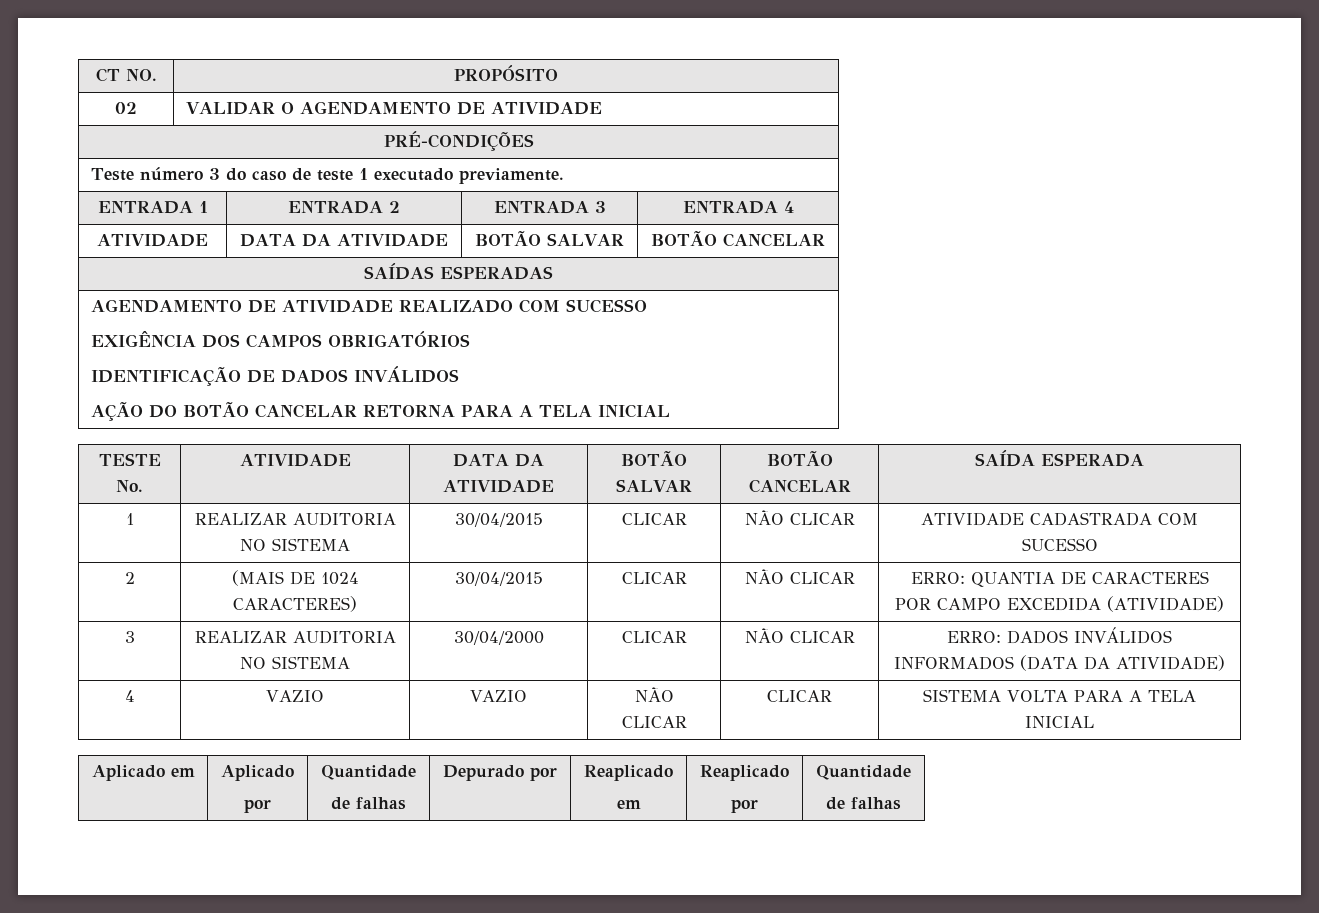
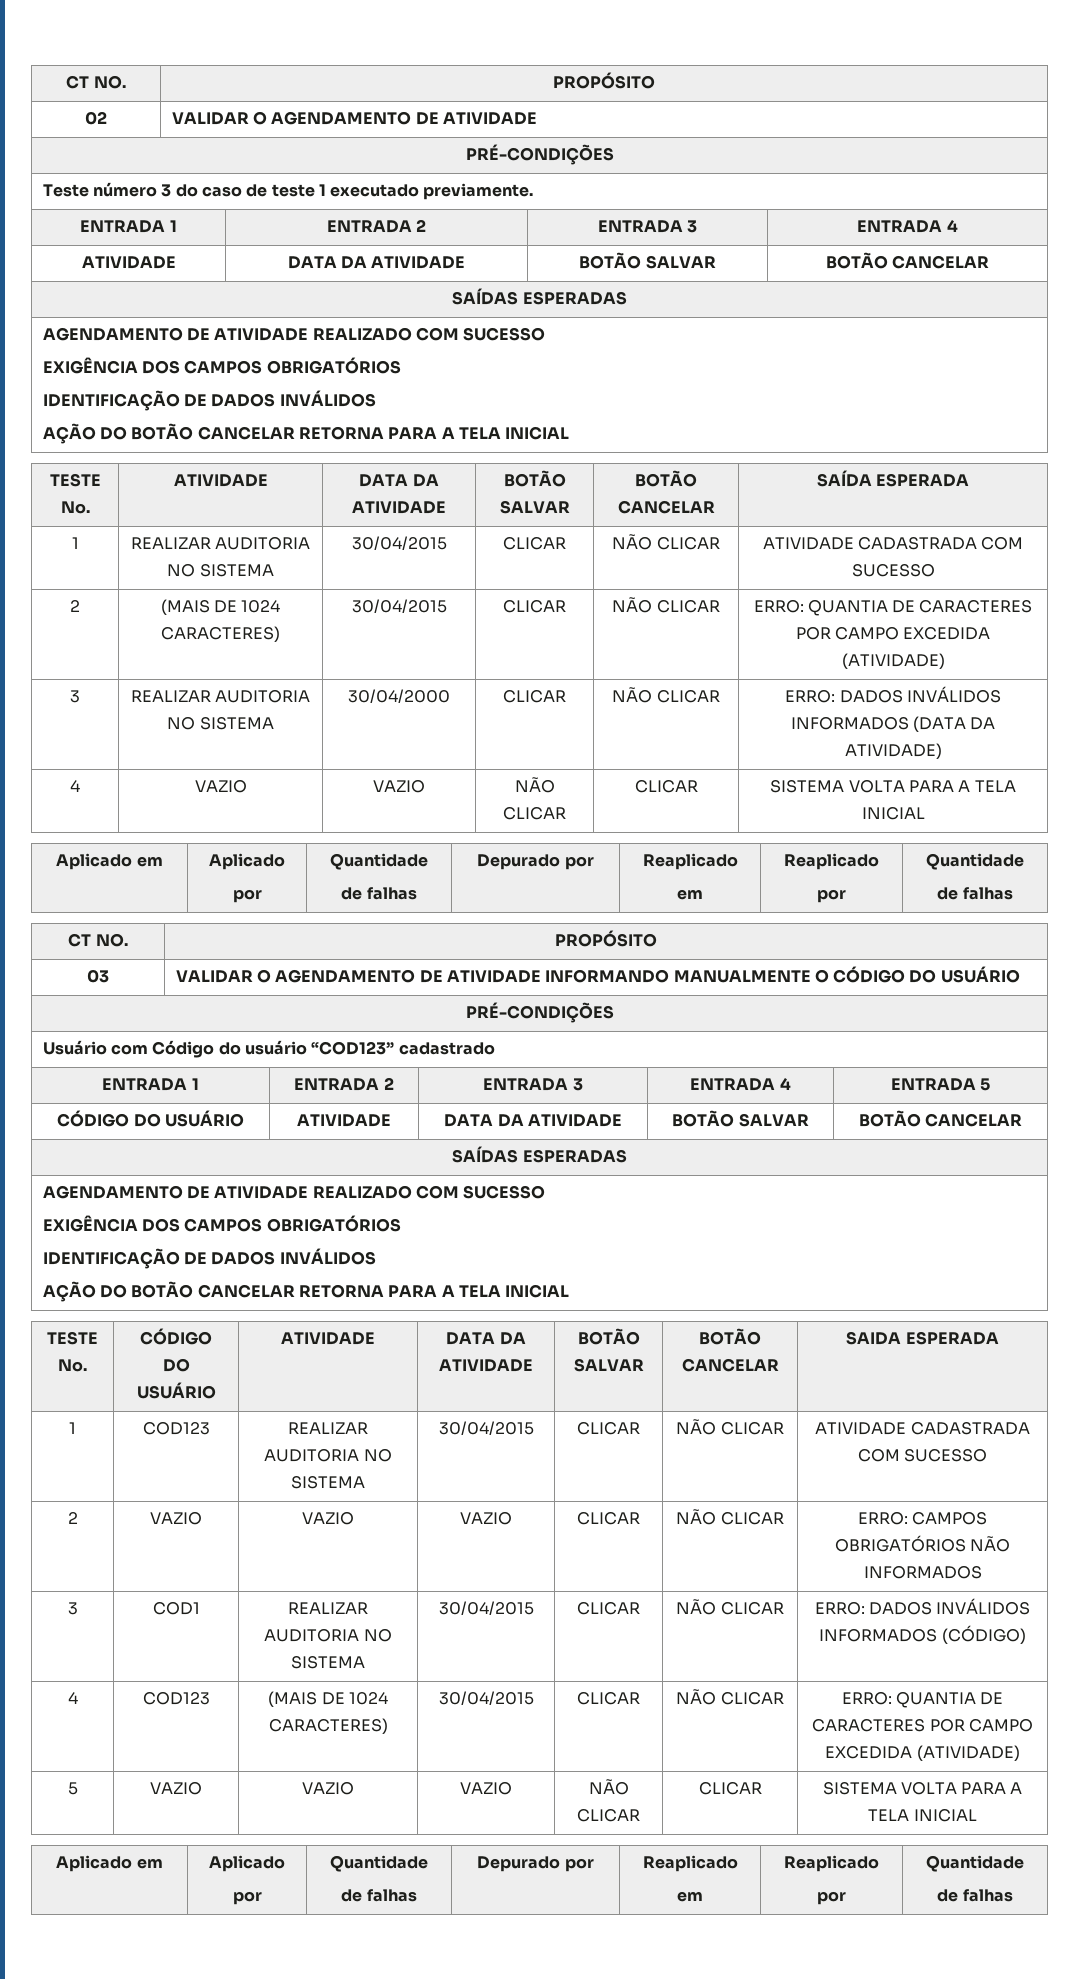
(901, 803) none -> [68,933,128,947] [554,930,657,947] [87,969,109,983] [175,966,1020,983] [465,1002,614,1023] [42,1040,495,1058] [102,1078,199,1091] [294,1077,394,1091] [483,1078,583,1091] [690,1077,791,1091] [890,1078,991,1091] [57,1110,244,1127] [297,1114,391,1127] [444,1114,622,1127] [672,1110,809,1127] [858,1110,1023,1127] [452,1146,627,1163] [42,1185,546,1199] [42,1215,401,1232] [42,1248,376,1269] [42,1281,570,1302] [47,1331,98,1345] [58,1359,87,1372] [140,1328,212,1345] [162,1358,190,1372] [136,1382,216,1399] [281,1332,375,1345] [446,1332,526,1345] [439,1359,533,1372] [577,1328,640,1345] [573,1358,644,1372] [698,1328,761,1345] [681,1358,779,1372] [846,1331,999,1345] [69,1422,76,1434] [142,1422,210,1435] [288,1422,368,1434] [264,1449,392,1462] [291,1476,365,1489] [438,1421,534,1435] [576,1422,640,1435] [676,1419,784,1435] [815,1422,1030,1435] [857,1449,988,1462] [67,1512,78,1524] [150,1512,202,1525] [302,1512,354,1525] [460,1512,512,1525] [576,1512,640,1525] [676,1509,784,1525] [857,1512,988,1525] [834,1535,1011,1552] [863,1566,982,1579] [67,1602,78,1615] [152,1602,200,1615] [288,1602,368,1614] [264,1629,392,1642] [291,1656,365,1669] [438,1601,534,1615] [576,1602,640,1615] [676,1599,784,1615] [814,1598,1031,1615] [819,1625,1026,1644] [67,1692,78,1704] [142,1692,210,1705] [268,1691,388,1707] [268,1718,388,1734] [438,1691,534,1705] [576,1692,640,1705] [676,1689,784,1705] [841,1692,1004,1708] [812,1719,1033,1732] [825,1745,1020,1761] [67,1782,78,1795] [150,1782,202,1795] [302,1782,354,1795] [460,1782,512,1795] [588,1779,629,1795] [576,1809,640,1822] [698,1782,762,1795] [822,1782,1023,1795] [868,1809,977,1822] [56,1855,163,1872] [209,1855,285,1872] [232,1891,262,1905] [330,1855,428,1872] [341,1889,417,1902] [477,1856,594,1872] [642,1855,738,1872] [676,1891,703,1902] [783,1855,879,1872] [816,1891,846,1905] [925,1855,1024,1872] [937,1889,1013,1902] // CT NO. | PROPÓSITO // 03 | VALIDAR O AGENDAMENTO DE ATIVIDADE INFORMANDO MANUALMENTE O CÓDIGO DO USUÁRIO // PRÉ-CONDIÇÕES // Usuário com Código do usuário “COD123” cadastrado // ENTRADA 1 | ENTRADA 2 | ENTRADA 3 | ENTRADA 4 | ENTRADA 5 // CÓDIGO DO USUÁRIO | ATIVIDADE | DATA DA ATIVIDADE | BOTÃO SALVAR | BOTÃO CANCELAR // SAÍDAS ESPERADAS // AGENDAMENTO DE ATIVIDADE REALIZADO COM SUCESSO // EXIGÊNCIA DOS CAMPOS OBRIGATÓRIOS // IDENTIFICAÇÃO DE DADOS INVÁLIDOS // AÇÃO DO BOTÃO CANCELAR RETORNA PARA A TELA INICIAL // TESTE No. | CÓDIGO DO USUÁRIO | ATIVIDADE | DATA DA ATIVIDADE | BOTÃO SALVAR | BOTÃO CANCELAR | SAIDA ESPERADA // 1 | COD123 | REALIZAR AUDITORIA NO SISTEMA | 30/04/2015 | CLICAR | NÃO CLICAR | ATIVIDADE CADASTRADA COM SUCESSO // 2 | VAZIO | VAZIO | VAZIO | CLICAR | NÃO CLICAR | ERRO: CAMPOS OBRIGATÓRIOS NÃO INFORMADOS // 3 | COD1 | REALIZAR AUDITORIA NO SISTEMA | 30/04/2015 | CLICAR | NÃO CLICAR | ERRO: DADOS INVÁLIDOS INFORMADOS (CÓDIGO) // 4 | COD123 | (MAIS DE 1024 CARACTERES) | 30/04/2015 | CLICAR | NÃO CLICAR | ERRO: QUANTIA DE CARACTERES POR CAMPO EXCEDIDA (ATIVIDADE) // 5 | VAZIO | VAZIO | VAZIO | NÃO CLICAR | CLICAR | SISTEMA VOLTA PARA A TELA INICIAL // Aplicado em | Aplicado // por | Quantidade // de falhas | Depurado por | Reaplicado // em | Reaplicado // por | Quantidade // de falhas

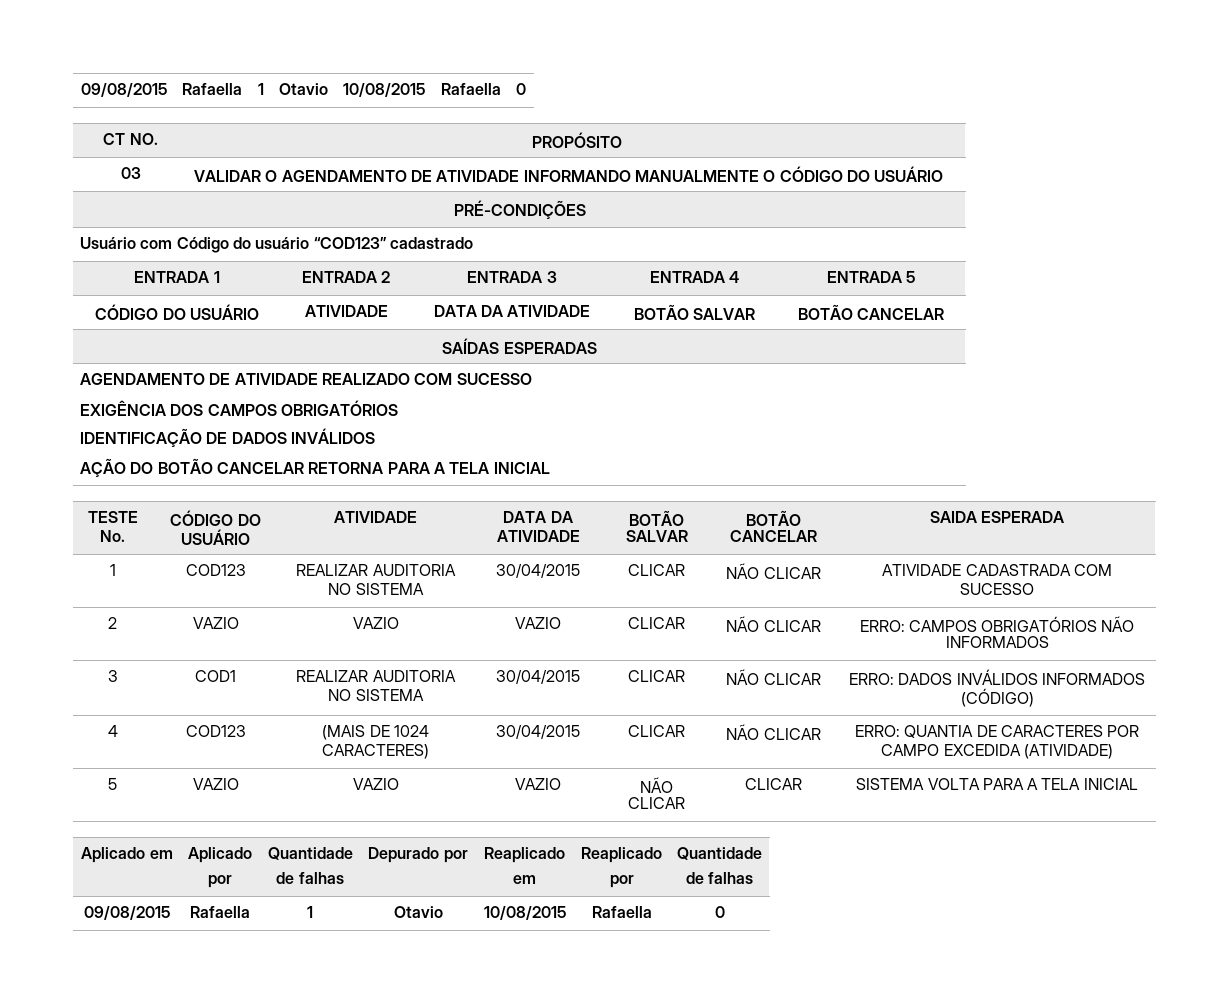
[66,75,126,89] [553,72,655,89] [85,111,107,125] [171,111,537,125] [465,144,614,165] [42,182,534,200] [80,220,177,233] [326,219,427,233] [597,220,698,233] [857,219,958,233] [81,256,176,269] [287,256,466,269] [579,252,716,269] [825,252,990,269] [452,288,627,305] [42,327,546,341] [42,357,401,374] [42,390,376,411] [42,423,570,444] [49,473,101,487] [60,501,90,514] [173,474,268,487] [359,474,439,487] [352,501,446,514] [503,470,566,487] [499,500,570,514] [634,470,697,487] [617,500,715,514] [816,470,970,487] [71,537,79,549] [130,537,311,550] [167,564,274,577] [351,536,447,550] [503,537,566,550] [612,534,720,550] [762,537,1024,550] [851,564,935,577] [70,600,80,612] [160,599,281,615] [161,626,280,642] [351,599,447,613] [503,600,566,613] [612,597,720,613] [753,600,1033,616] [795,627,991,640] [841,653,945,669] [70,690,80,703] [130,690,311,703] [167,717,274,730] [348,689,450,703] [503,690,566,703] [612,687,720,703] [785,686,1001,703] [790,716,996,732] [844,743,942,759] [70,780,80,792] [194,780,247,793] [373,780,425,793] [514,777,555,793] [503,807,566,820] [634,780,698,793] [770,780,1016,793] [861,807,925,820] [56,853,163,870] [209,853,285,870] [232,889,262,903] [330,853,428,870] [341,887,417,900] [477,854,594,870] [642,853,738,870] [676,889,703,900] [783,853,879,870] [816,889,846,903] [925,853,1024,870] [937,887,1013,900] CT NO. | PROPÓSITO // 02 | VALIDAR O AGENDAMENTO DE ATIVIDADE // PRÉ-CONDIÇÕES // Teste número 3 do caso de teste 1 executado previamente. // ENTRADA 1 | ENTRADA 2 | ENTRADA 3 | ENTRADA 4 // ATIVIDADE | DATA DA ATIVIDADE | BOTÃO SALVAR | BOTÃO CANCELAR // SAÍDAS ESPERADAS // AGENDAMENTO DE ATIVIDADE REALIZADO COM SUCESSO // EXIGÊNCIA DOS CAMPOS OBRIGATÓRIOS // IDENTIFICAÇÃO DE DADOS INVÁLIDOS // AÇÃO DO BOTÃO CANCELAR RETORNA PARA A TELA INICIAL // TESTE No. | ATIVIDADE | DATA DA ATIVIDADE | BOTÃO SALVAR | BOTÃO CANCELAR | SAÍDA ESPERADA // 1 | REALIZAR AUDITORIA NO SISTEMA | 30/04/2015 | CLICAR | NÃO CLICAR | ATIVIDADE CADASTRADA COM SUCESSO // 2 | (MAIS DE 1024 CARACTERES) | 30/04/2015 | CLICAR | NÃO CLICAR | ERRO: QUANTIA DE CARACTERES POR CAMPO EXCEDIDA (ATIVIDADE) // 3 | REALIZAR AUDITORIA NO SISTEMA | 30/04/2000 | CLICAR | NÃO CLICAR | ERRO: DADOS INVÁLIDOS INFORMADOS (DATA DA ATIVIDADE) // 4 | VAZIO | VAZIO | NÃO CLICAR | CLICAR | SISTEMA VOLTA PARA A TELA INICIAL // Aplicado em | Aplicado // por | Quantidade // de falhas | Depurado por | Reaplicado // em | Reaplicado // por | Quantidade // de falhas -> [81,83,167,97] [182,83,242,95] [257,83,264,95] [279,83,328,95] [343,83,425,97] [440,83,501,95] [516,83,526,95] 09/08/2015 | Rafaella | 1 | Otavio | 10/08/2015 | Rafaella | 0
(1013, 1895) none -> [84,906,170,920] [190,906,250,918] [307,906,313,918] [393,906,443,918] [483,906,566,920] [591,906,652,918] [714,906,725,918] // 09/08/2015 | Rafaella | 1 | Otavio | 10/08/2015 | Rafaella | 0

